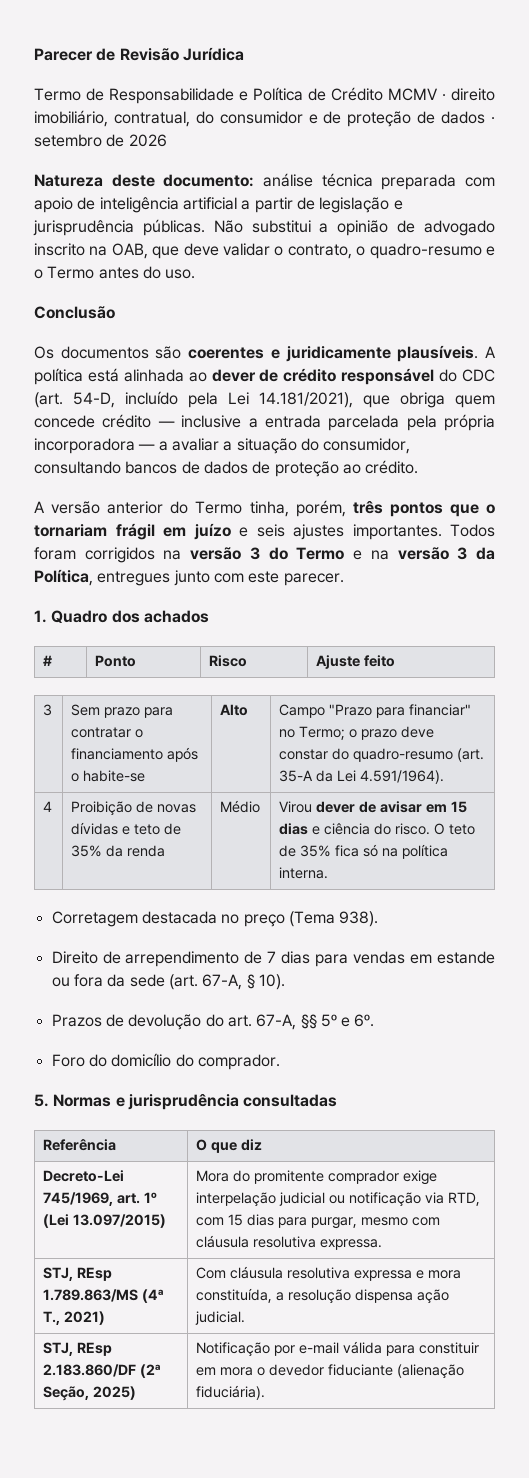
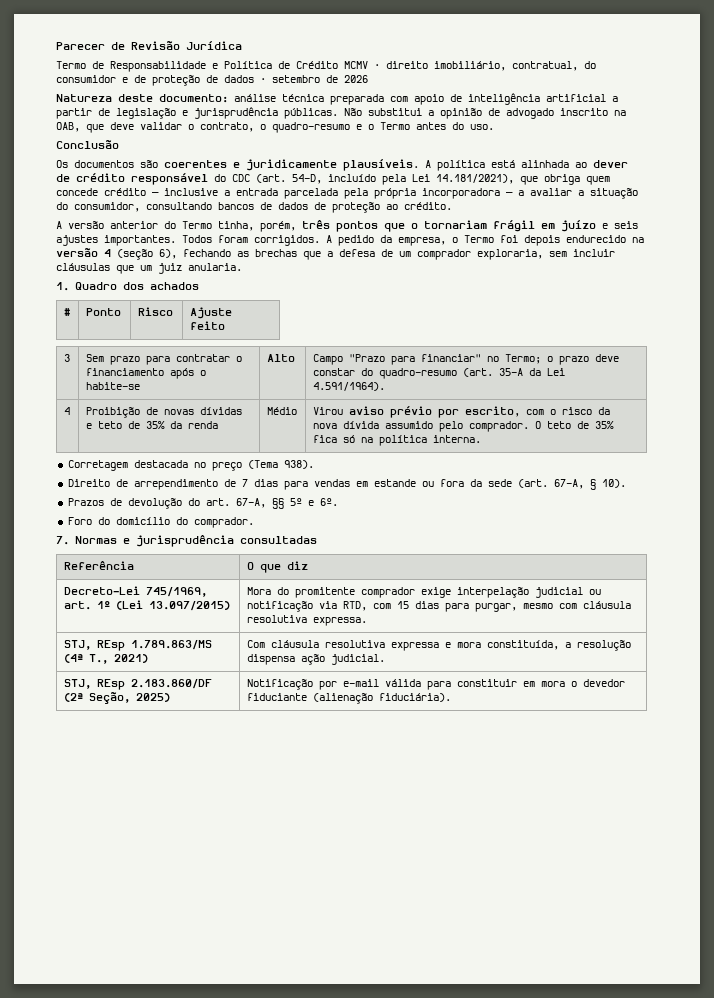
[84,547,496,563] [34,569,344,586] corrigidos na versão 3 do Termo e na versão 3 da Política, entregues junto com este parecer. -> [254,235,644,246] [56,248,615,260] [56,263,242,274] corrigidos. A pedido da empresa, o Termo foi depois endurecido na versão 4 (seção 6), fechando as brechas que a defesa de um comprador exploraria, sem incluir cláusulas que um juiz anularia.
[316,801,468,813] [279,823,431,835] dever de avisar em 15 dias e ciência do risco. -> [348,406,610,418] [312,421,529,432] aviso prévio por escrito, com o risco da nova dívida assumido pelo comprador.
[34,1094,49,1107] 5. -> [56,536,69,545] 7.

